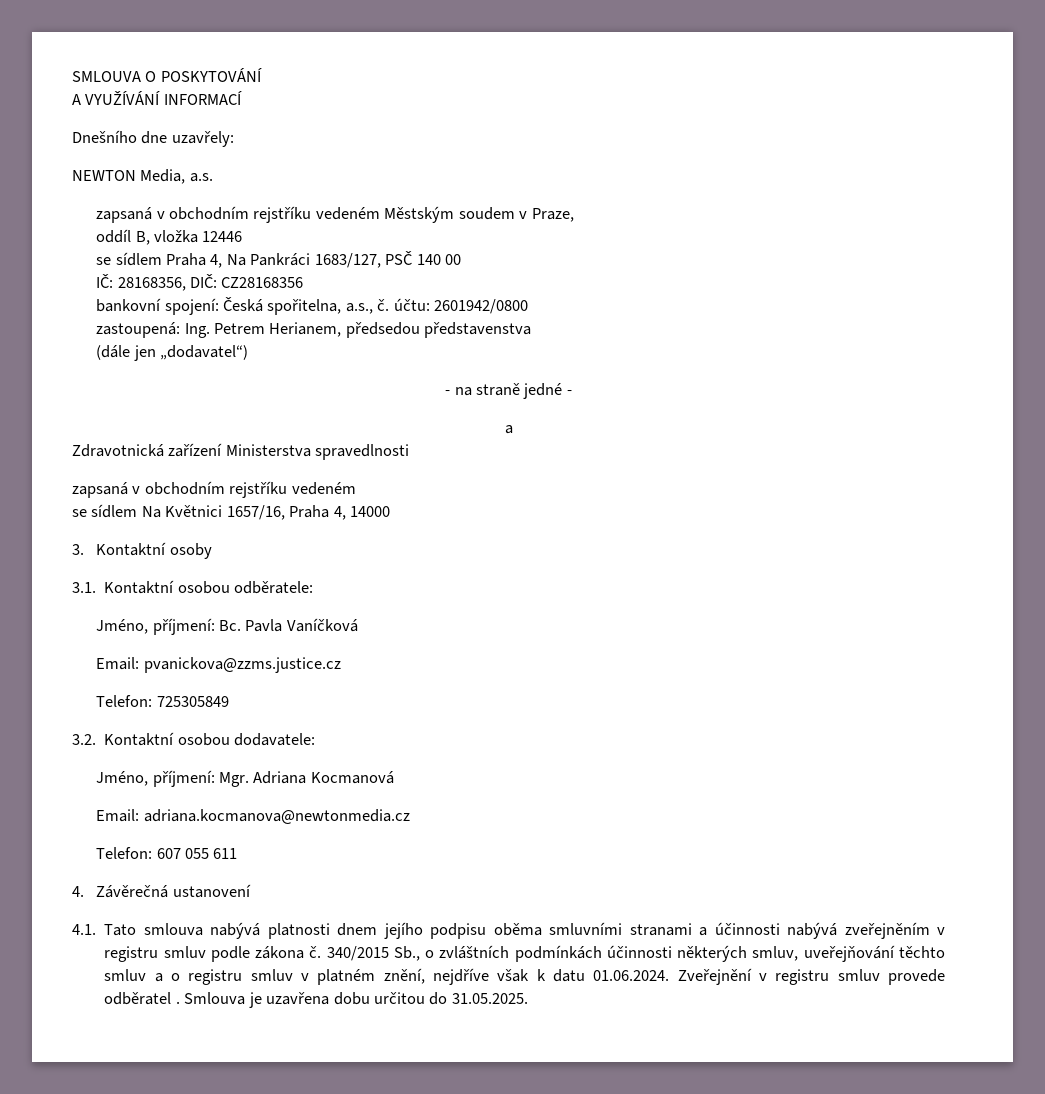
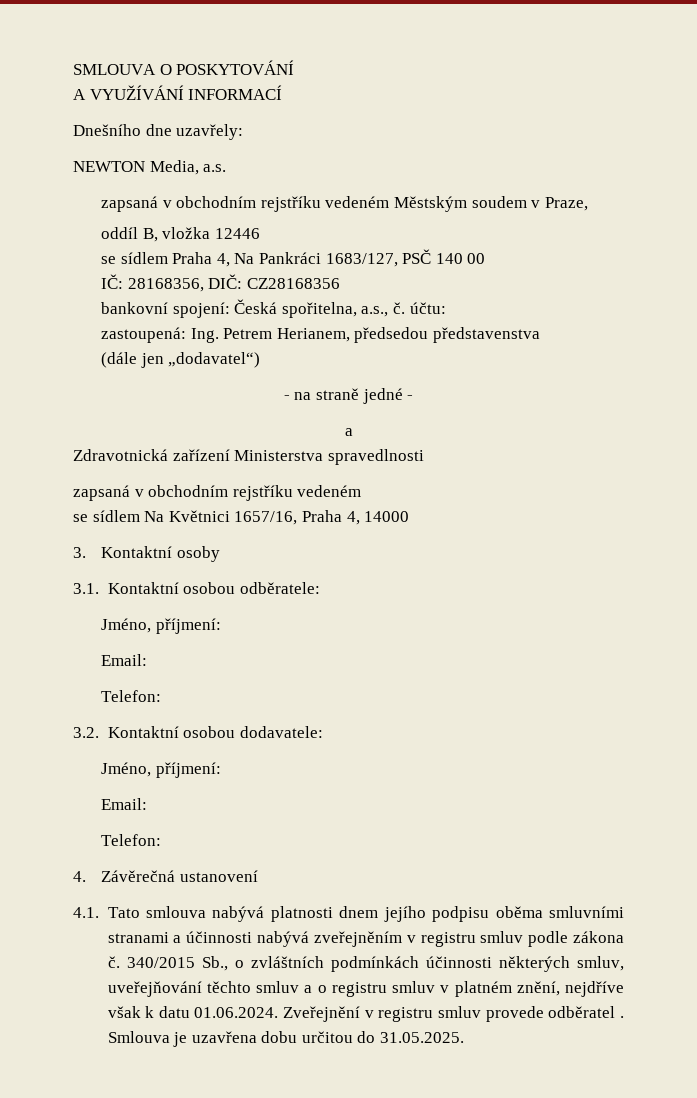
[434,299,529,314] 2601942/0800 -> (446, 308) none
[219,618,358,632] [96,657,341,673] [96,695,229,707] Bc. Pavla Vaníčková // Email: pvanickova@zzms.justice.cz // Telefon: 725305849 -> [100,654,147,666] [100,690,161,702] // Email: // Telefon:
[219,771,394,787] [96,809,410,824] [96,847,238,859] Mgr. Adriana Kocmanová // Email: adriana.kocmanova@newtonmedia.cz // Telefon: 607 055 611 -> [100,798,147,810] [100,834,161,846] // Email: // Telefon:

